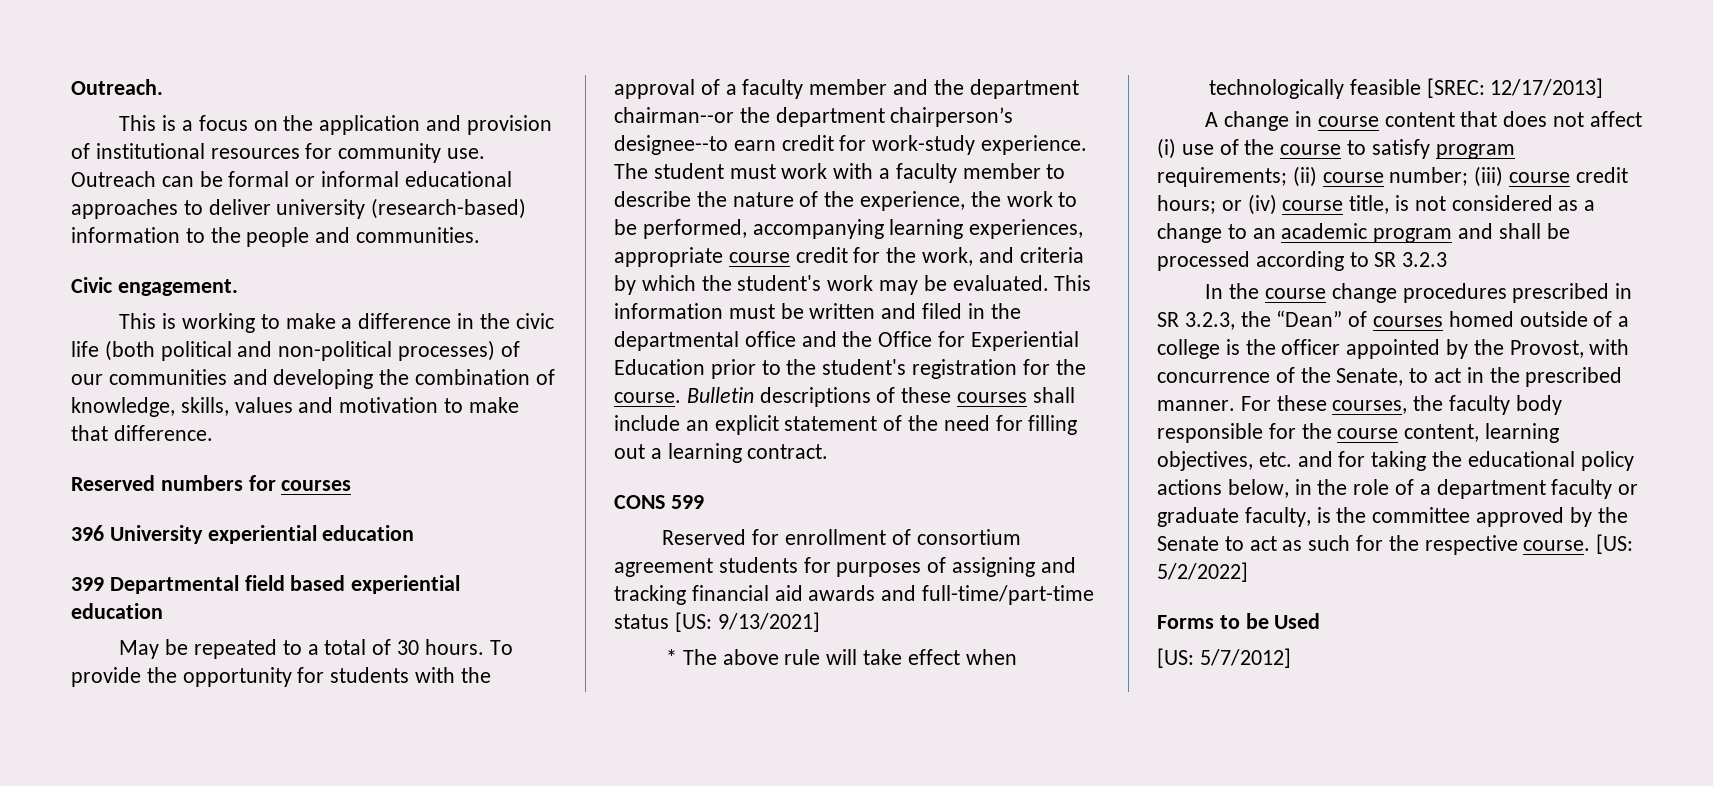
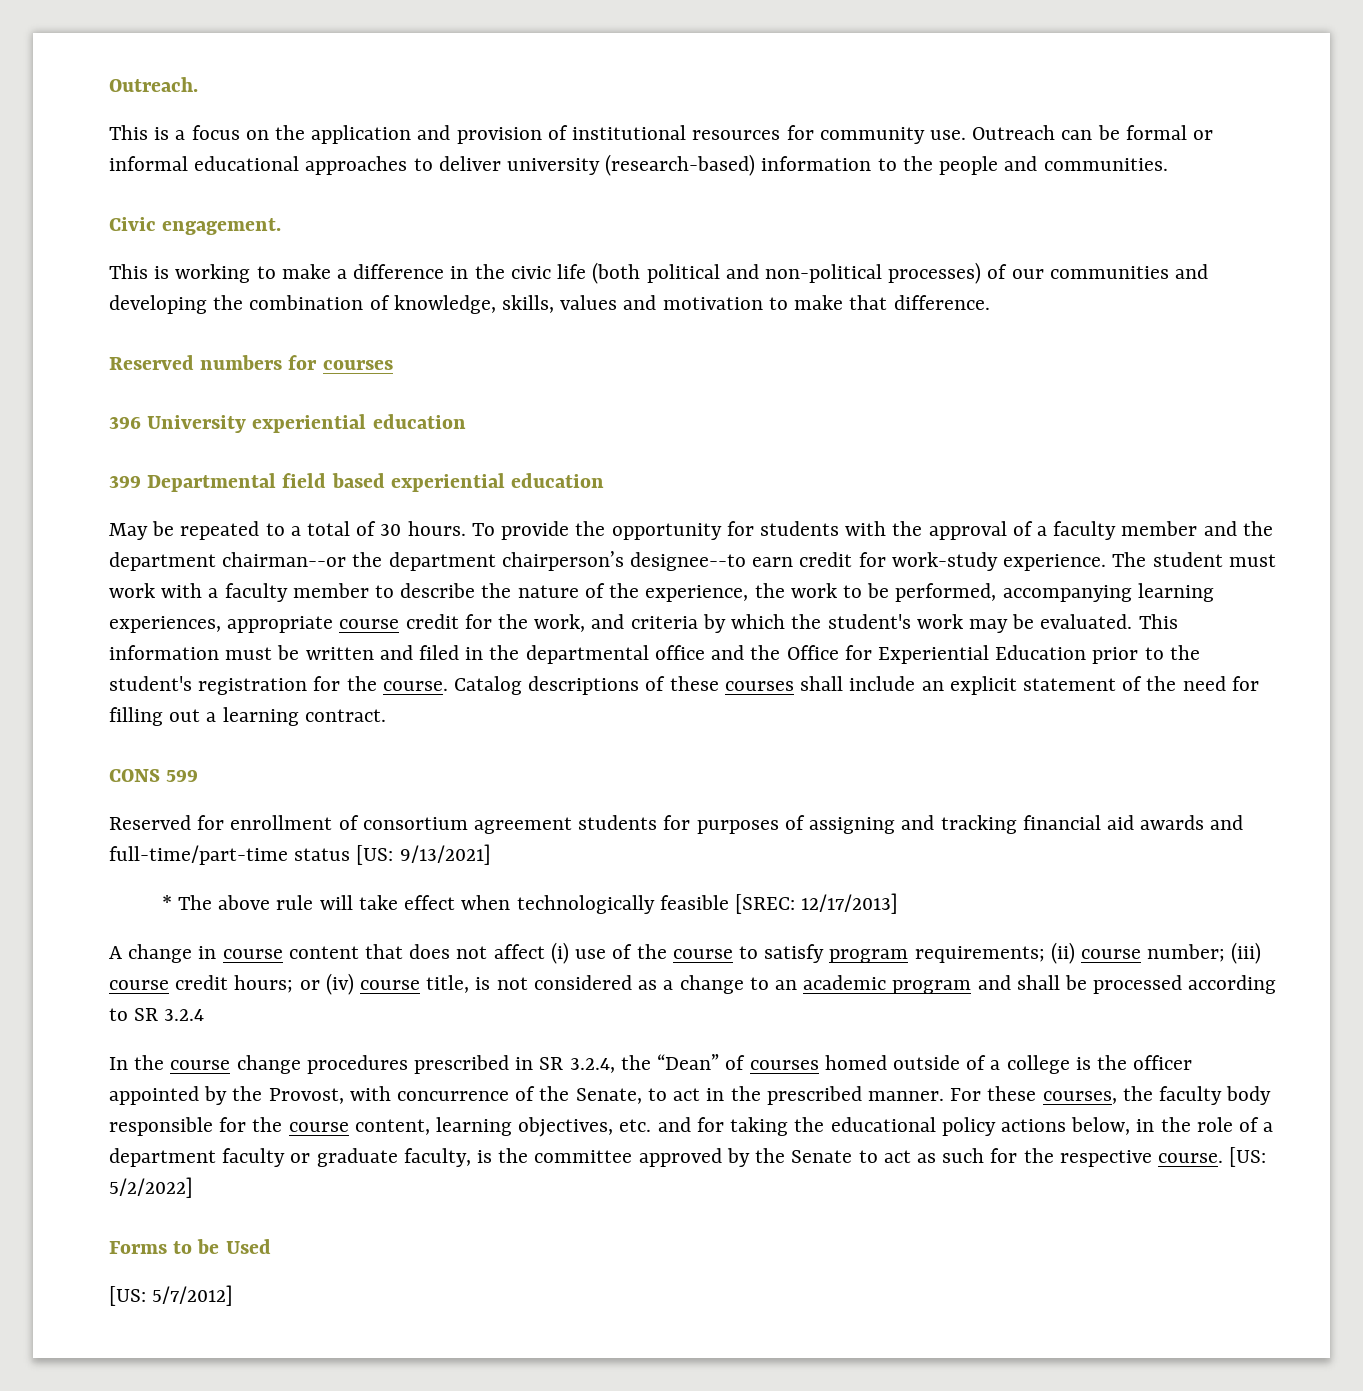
[686,387,754,403] Bulletin -> [454,676,523,695] Catalog
[1402,252,1448,267] 3.2.3 -> [164,1009,205,1021] 3.2.4
[1184,312,1235,330] 3.2.3, -> [569,1058,615,1073] 3.2.4,

